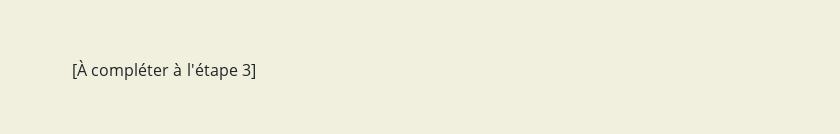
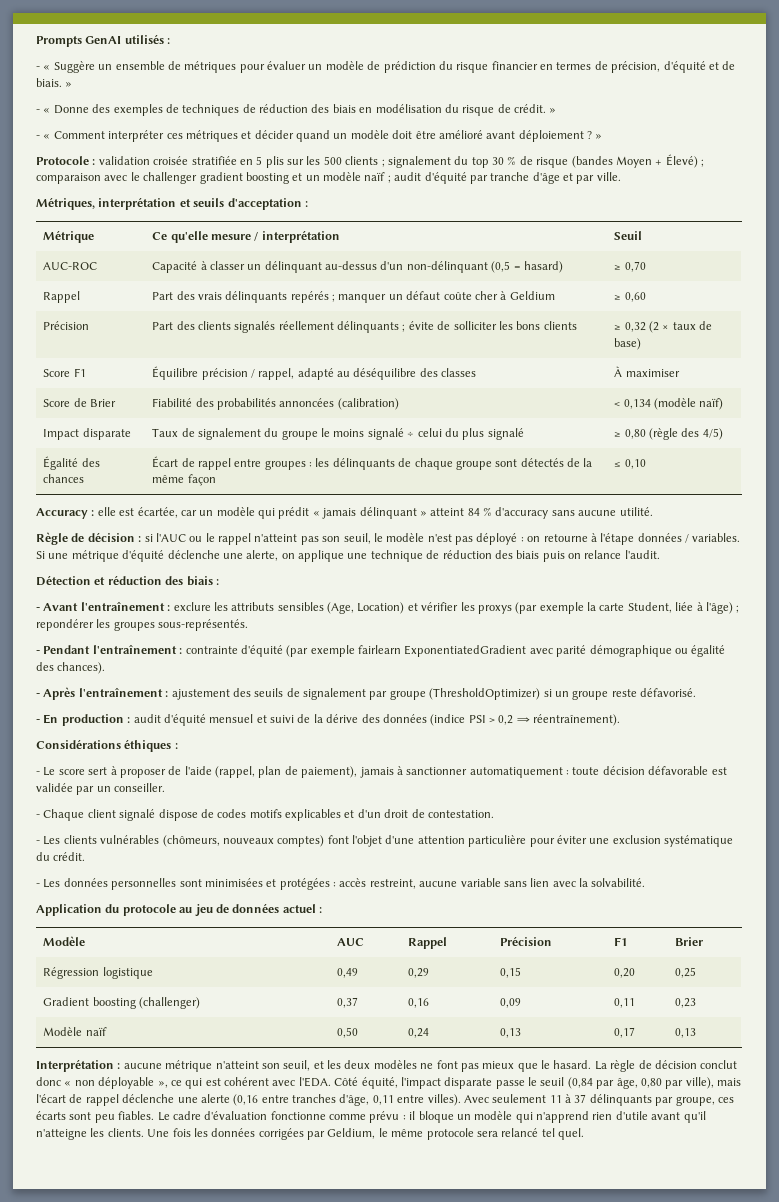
[72,60,256,80] [À compléter à l'étape 3] -> [36,35,171,47] [36,61,736,73] [36,78,73,87] [36,104,557,116] [36,130,603,142] [36,154,704,168] [36,172,621,184] [36,198,308,210] [43,231,95,243] [152,231,340,243] [614,231,643,240] [43,262,98,270] [152,261,563,273] [614,261,646,272] [43,291,81,303] [152,291,555,303] [614,292,646,302] [43,321,90,330] [152,321,577,333] [614,321,713,333] [614,338,642,350] [43,368,86,377] [152,366,477,380] [614,366,680,377] [43,398,116,407] [152,398,399,410] [614,398,724,410] [43,428,131,440] [152,428,524,440] [614,428,723,440] [43,456,100,470] [43,474,85,483] [152,456,593,470] [152,474,216,486] [614,459,646,469] [36,507,653,519] [36,532,741,545] [36,550,660,562] [36,576,219,586] [36,601,740,614] [36,619,249,631] [36,644,726,657] [36,662,106,674] [36,687,696,700] [36,714,621,726] [36,740,178,752] [36,766,727,778] [36,783,166,795] [36,809,494,821] [36,835,733,847] [36,852,86,861] [36,878,646,890] [36,904,322,916] [43,936,86,946] [337,938,365,946] [408,937,448,949] [500,937,553,946] [614,937,628,946] [675,937,704,946] [43,967,153,979] [337,968,359,978] [408,968,430,978] [500,967,522,978] [614,968,636,978] [675,967,697,978] [43,997,200,1009] [337,997,359,1008] [408,998,430,1008] [500,998,522,1008] [614,998,636,1008] [675,998,697,1008] [43,1027,107,1036] [337,1027,359,1038] [408,1028,430,1038] [500,1028,522,1038] [614,1027,636,1038] [675,1028,697,1038] [36,1060,738,1072] [36,1077,741,1089] [36,1094,734,1106] [36,1111,706,1123] [36,1128,584,1140] Prompts GenAI utilisés : // - « Suggère un ensemble de métriques pour évaluer un modèle de prédiction du risque financier en termes de précision, d'équité et de biais. » // - « Donne des exemples de techniques de réduction des biais en modélisation du risque de crédit. » // - « Comment interpréter ces métriques et décider quand un modèle doit être amélioré avant déploiement ? » // Protocole : validation croisée stratifiée en 5 plis sur les 500 clients ; signalement du top 30 % de risque (bandes Moyen + Élevé) ; comparaison avec le challenger gradient boosting et un modèle naïf ; audit d'équité par tranche d'âge et par ville. // Métriques, interprétation et seuils d'acceptation : // Métrique | Ce qu'elle mesure / interprétation | Seuil // AUC-ROC | Capacité à classer un délinquant au-dessus d'un non-délinquant (0,5 = hasard) | ≥ 0,70 // Rappel | Part des vrais délinquants repérés ; manquer un défaut coûte cher à Geldium | ≥ 0,60 // Précision | Part des clients signalés réellement délinquants ; évite de solliciter les bons clients | ≥ 0,32 (2 × taux de base) // Score F1 | Équilibre précision / rappel, adapté au déséquilibre des classes | À maximiser // Score de Brier | Fiabilité des probabilités annoncées (calibration) | < 0,134 (modèle naïf) // Impact disparate | Taux de signalement du groupe le moins signalé ÷ celui du plus signalé | ≥ 0,80 (règle des 4/5) // Égalité des chances | Écart de rappel entre groupes : les délinquants de chaque groupe sont détectés de la même façon | ≤ 0,10 // Accuracy : elle est écartée, car un modèle qui prédit « jamais délinquant » atteint 84 % d'accuracy sans aucune utilité. // Règle de décision : si l'AUC ou le rappel n'atteint pas son seuil, le modèle n'est pas déployé : on retourne à l'étape données / variables. Si une métrique d'équité déclenche une alerte, on applique une technique de réduction des biais puis on relance l'audit. // Détection et réduction des biais : // - Avant l'entraînement : exclure les attributs sensibles (Age, Location) et vérifier les proxys (par exemple la carte Student, liée à l'âge) ; repondérer les groupes sous-représentés. // - Pendant l'entraînement : contrainte d'équité (par exemple fairlearn ExponentiatedGradient avec parité démographique ou égalité des chances). // - Après l'entraînement : ajustement des seuils de signalement par groupe (ThresholdOptimizer) si un groupe reste défavorisé. // - En production : audit d'équité mensuel et suivi de la dérive des données (indice PSI > 0,2 ⇒ réentraînement). // Considérations éthiques : // - Le score sert à proposer de l'aide (rappel, plan de paiement), jamais à sanctionner automatiquement : toute décision défavorable est validée par un conseiller. // - Chaque client signalé dispose de codes motifs explicables et d'un droit de contestation. // - Les clients vulnérables (chômeurs, nouveaux comptes) font l'objet d'une attention particulière pour éviter une exclusion systématique du crédit. // - Les données personnelles sont minimisées et protégées : accès restreint, aucune variable sans lien avec la solvabilité. // Application du protocole au jeu de données actuel : // Modèle | AUC | Rappel | Précision | F1 | Brier // Régression logistique | 0,49 | 0,29 | 0,15 | 0,20 | 0,25 // Gradient boosting (challenger) | 0,37 | 0,16 | 0,09 | 0,11 | 0,23 // Modèle naïf | 0,50 | 0,24 | 0,13 | 0,17 | 0,13 // Interprétation : aucune métrique n'atteint son seuil, et les deux modèles ne font pas mieux que le hasard. La règle de décision conclut donc « non déployable », ce qui est cohérent avec l'EDA. Côté équité, l'impact disparate passe le seuil (0,84 par âge, 0,80 par ville), mais l'écart de rappel déclenche une alerte (0,16 entre tranches d'âge, 0,11 entre villes). Avec seulement 11 à 37 délinquants par groupe, ces écarts sont peu fiables. Le cadre d'évaluation fonctionne comme prévu : il bloque un modèle qui n'apprend rien d'utile avant qu'il n'atteigne les clients. Une fois les données corrigées par Geldium, le même protocole sera relancé tel quel.

